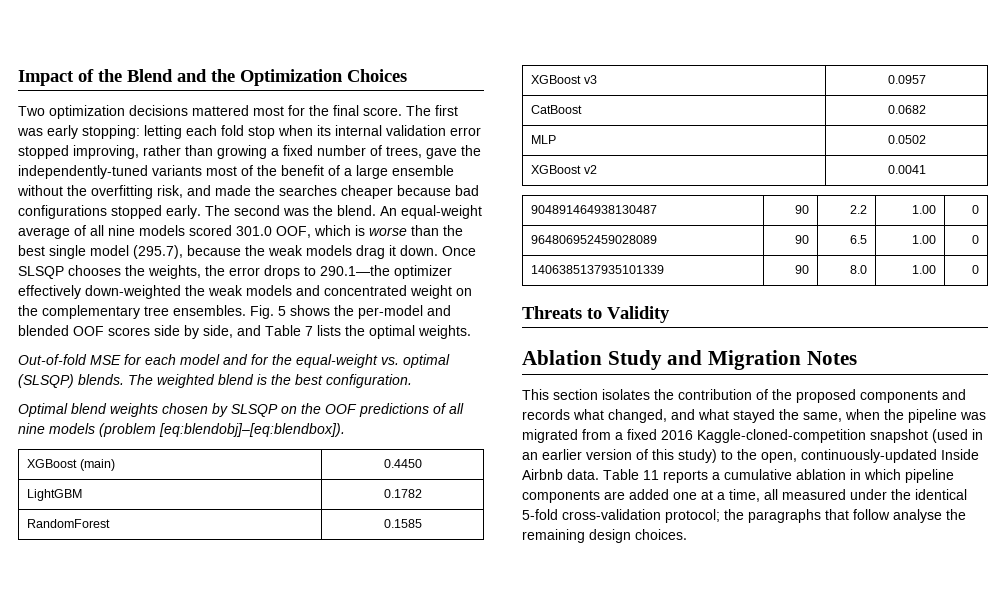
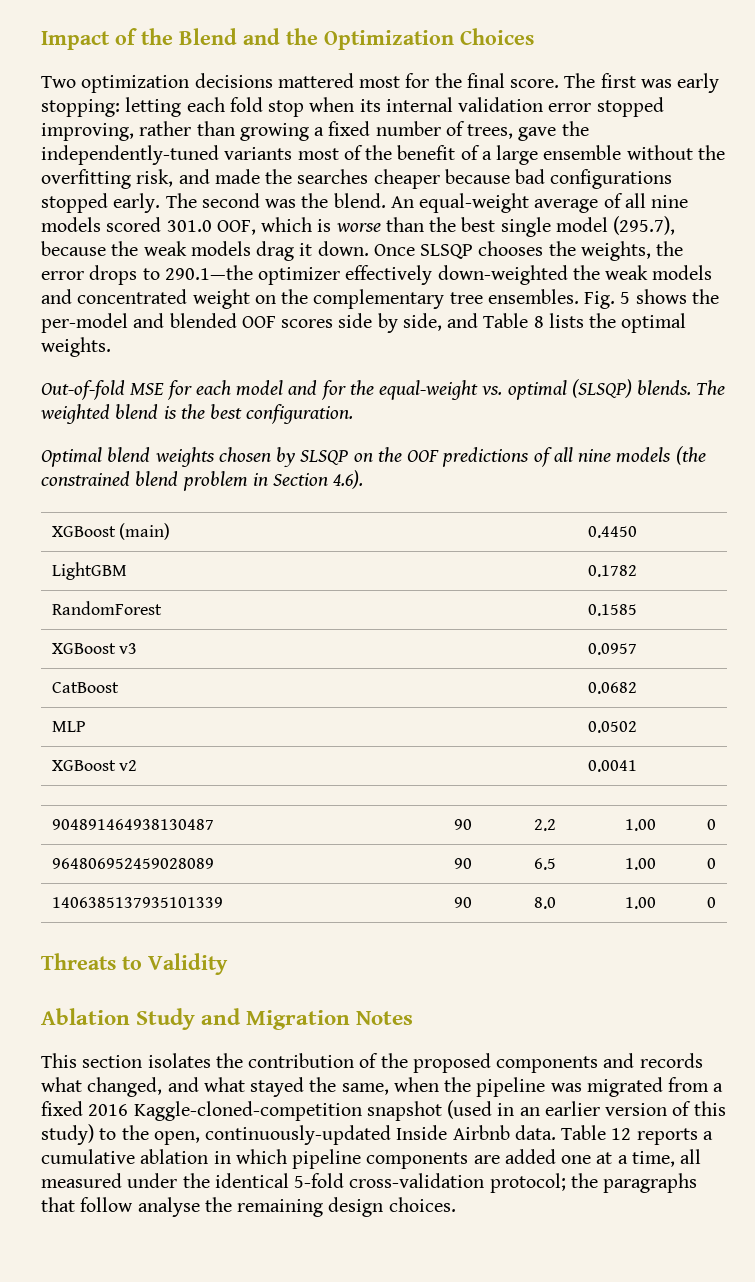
[305,326,313,336] 7 -> [533,316,544,328] 8
[99,423,345,437] (problem [eq:blendobj]–[eq:blendbox]). -> [675,446,706,465] [41,470,364,491] (the constrained blend problem in Section 4.6).
[643,470,659,480] 11 -> [611,1128,632,1140] 12

